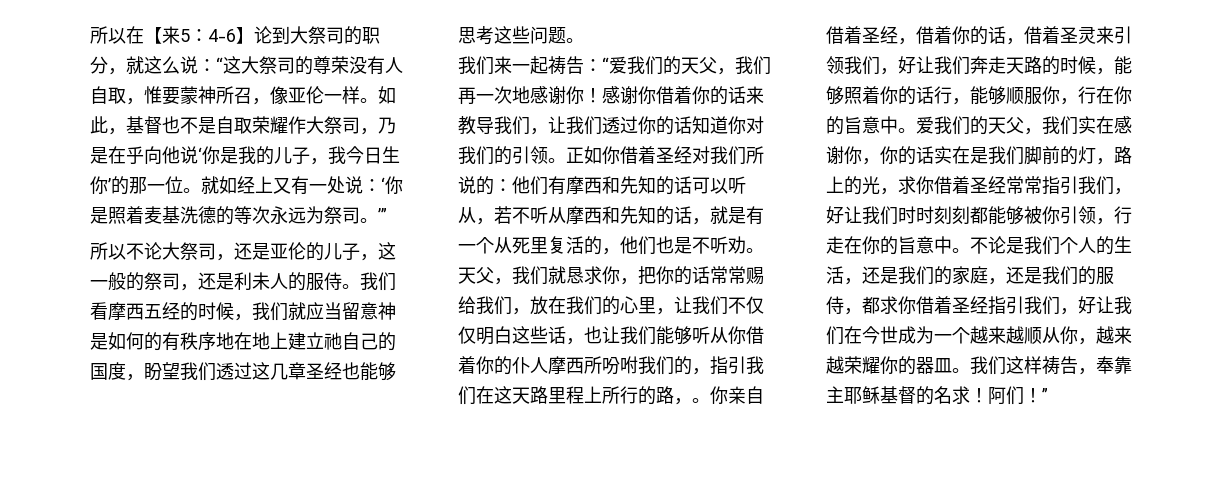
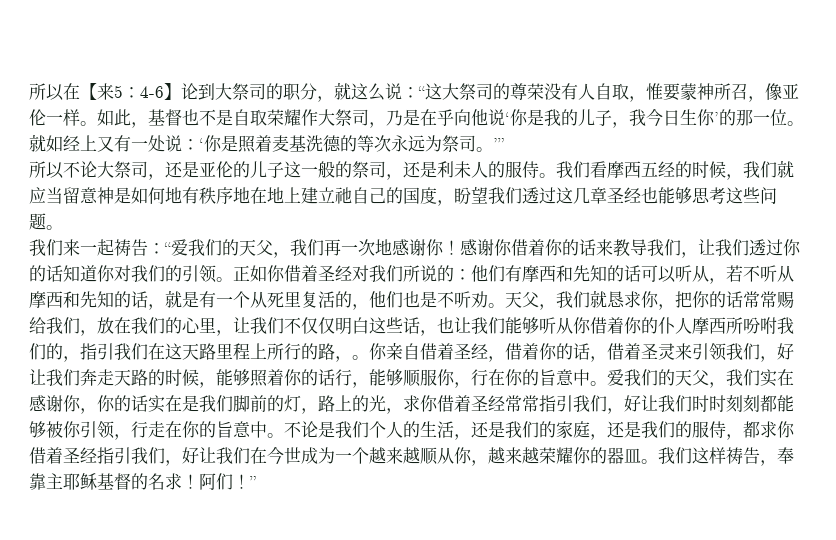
[360,254,378,261] ， -> (284, 170) none
[144,332,162,351] 的 -> [165,187,182,204] 地

